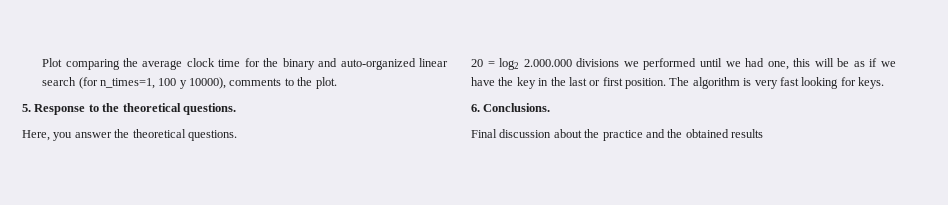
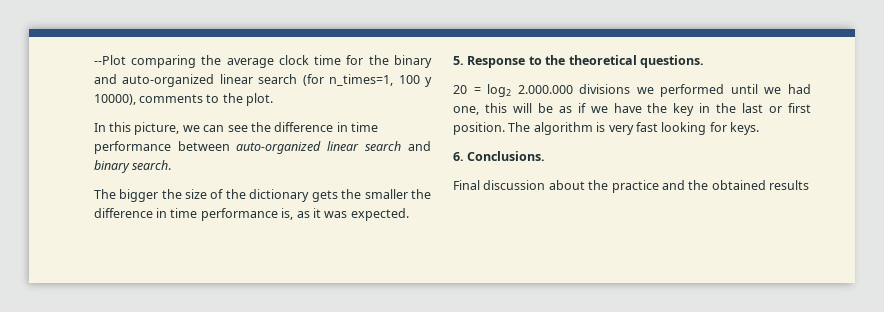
[42,58,63,67] Plot -> [93,55,126,65] --Plot
(337, 83) none -> [93,122,378,135] [93,141,431,154] [93,160,171,173] [93,189,432,202] [93,208,409,221] // In this picture, we can see the difference in time performance between auto-organized linear search and binary search. // The bigger the size of the dictionary gets the smaller the difference in time performance is, as it was expected.
[22,129,237,141] // Here, you answer the theoretical questions. -> (704, 61) none

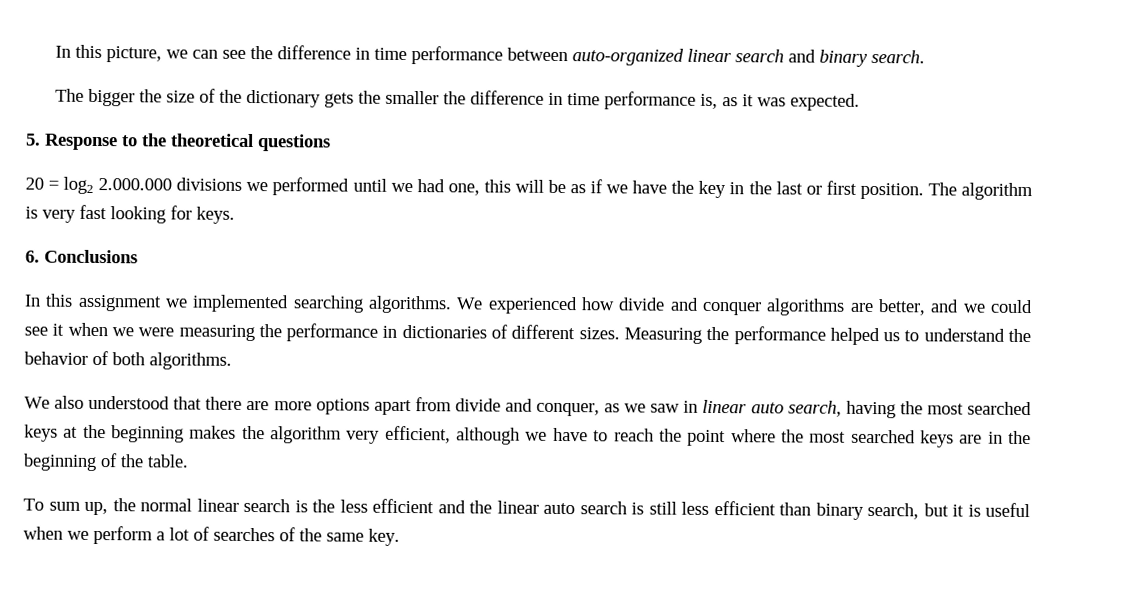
[93,55,433,68] [93,74,433,87] [93,93,274,106] --Plot comparing the average clock time for the binary and auto-organized linear search (for n_times=1, 100 y 10000), comments to the plot. // -> (55, 51) none
[639,55,704,68] questions. -> [257,134,331,152] questions
[467,151,546,161] [453,180,809,193] Conclusions. // Final discussion about the practice and the obtained results -> [44,249,138,264] [24,293,1034,316] [24,322,1031,346] [24,350,232,370] [24,395,1032,419] [24,424,1031,448] [23,453,189,472] [23,498,1030,520] [23,525,400,546] Conclusions // In this assignment we implemented searching algorithms. We experienced how divide and conquer algorithms are better, and we could see it when we were measuring the performance in dictionaries of different sizes. Measuring the performance helped us to understand the behavior of both algorithms. // We also understood that there are more options apart from divide and conquer, as we saw in linear auto search, having the most searched keys at the beginning makes the algorithm very efficient, although we have to reach the point where the most searched keys are in the beginning of the table. // To sum up, the normal linear search is the less efficient and the linear auto search is still less efficient than binary search, but it is useful when we perform a lot of searches of the same key.

